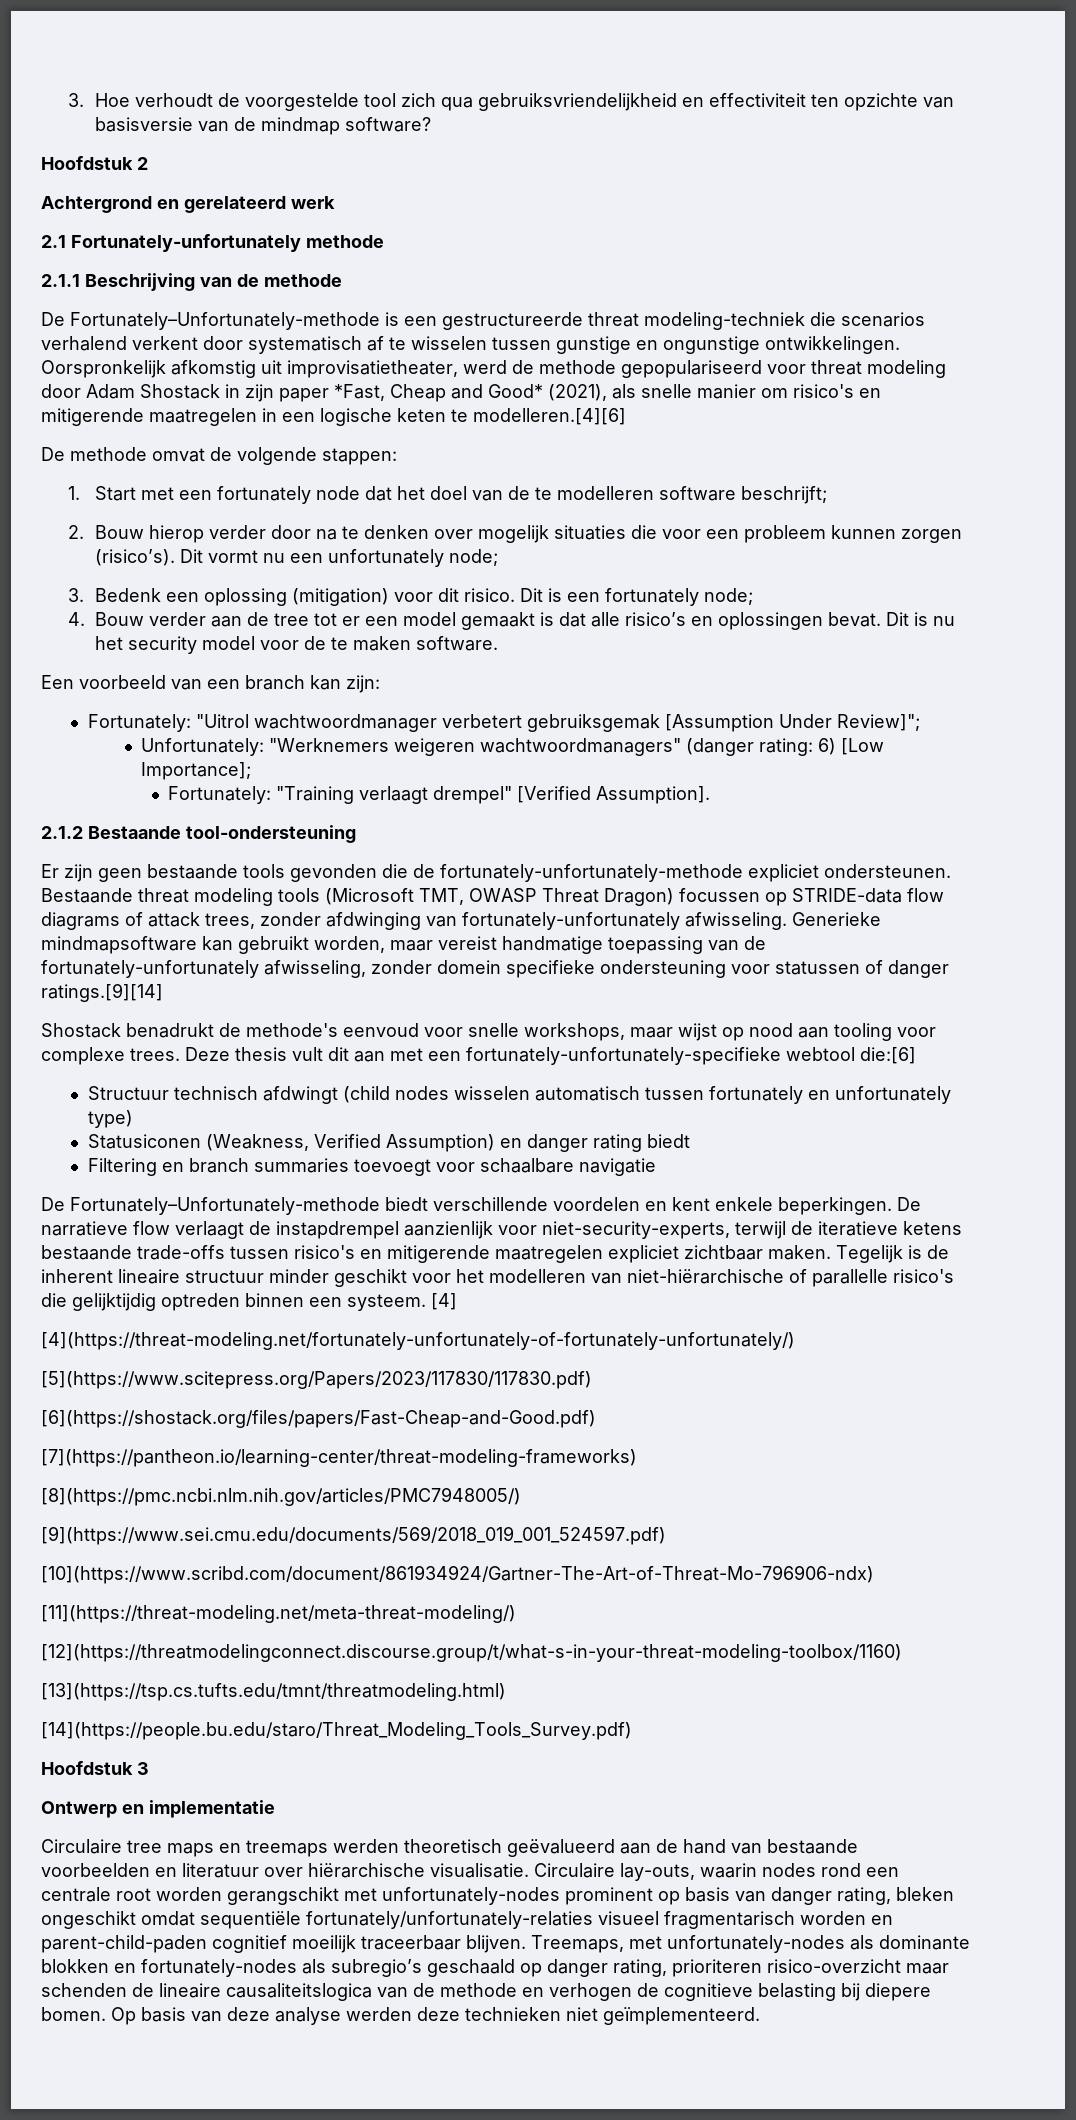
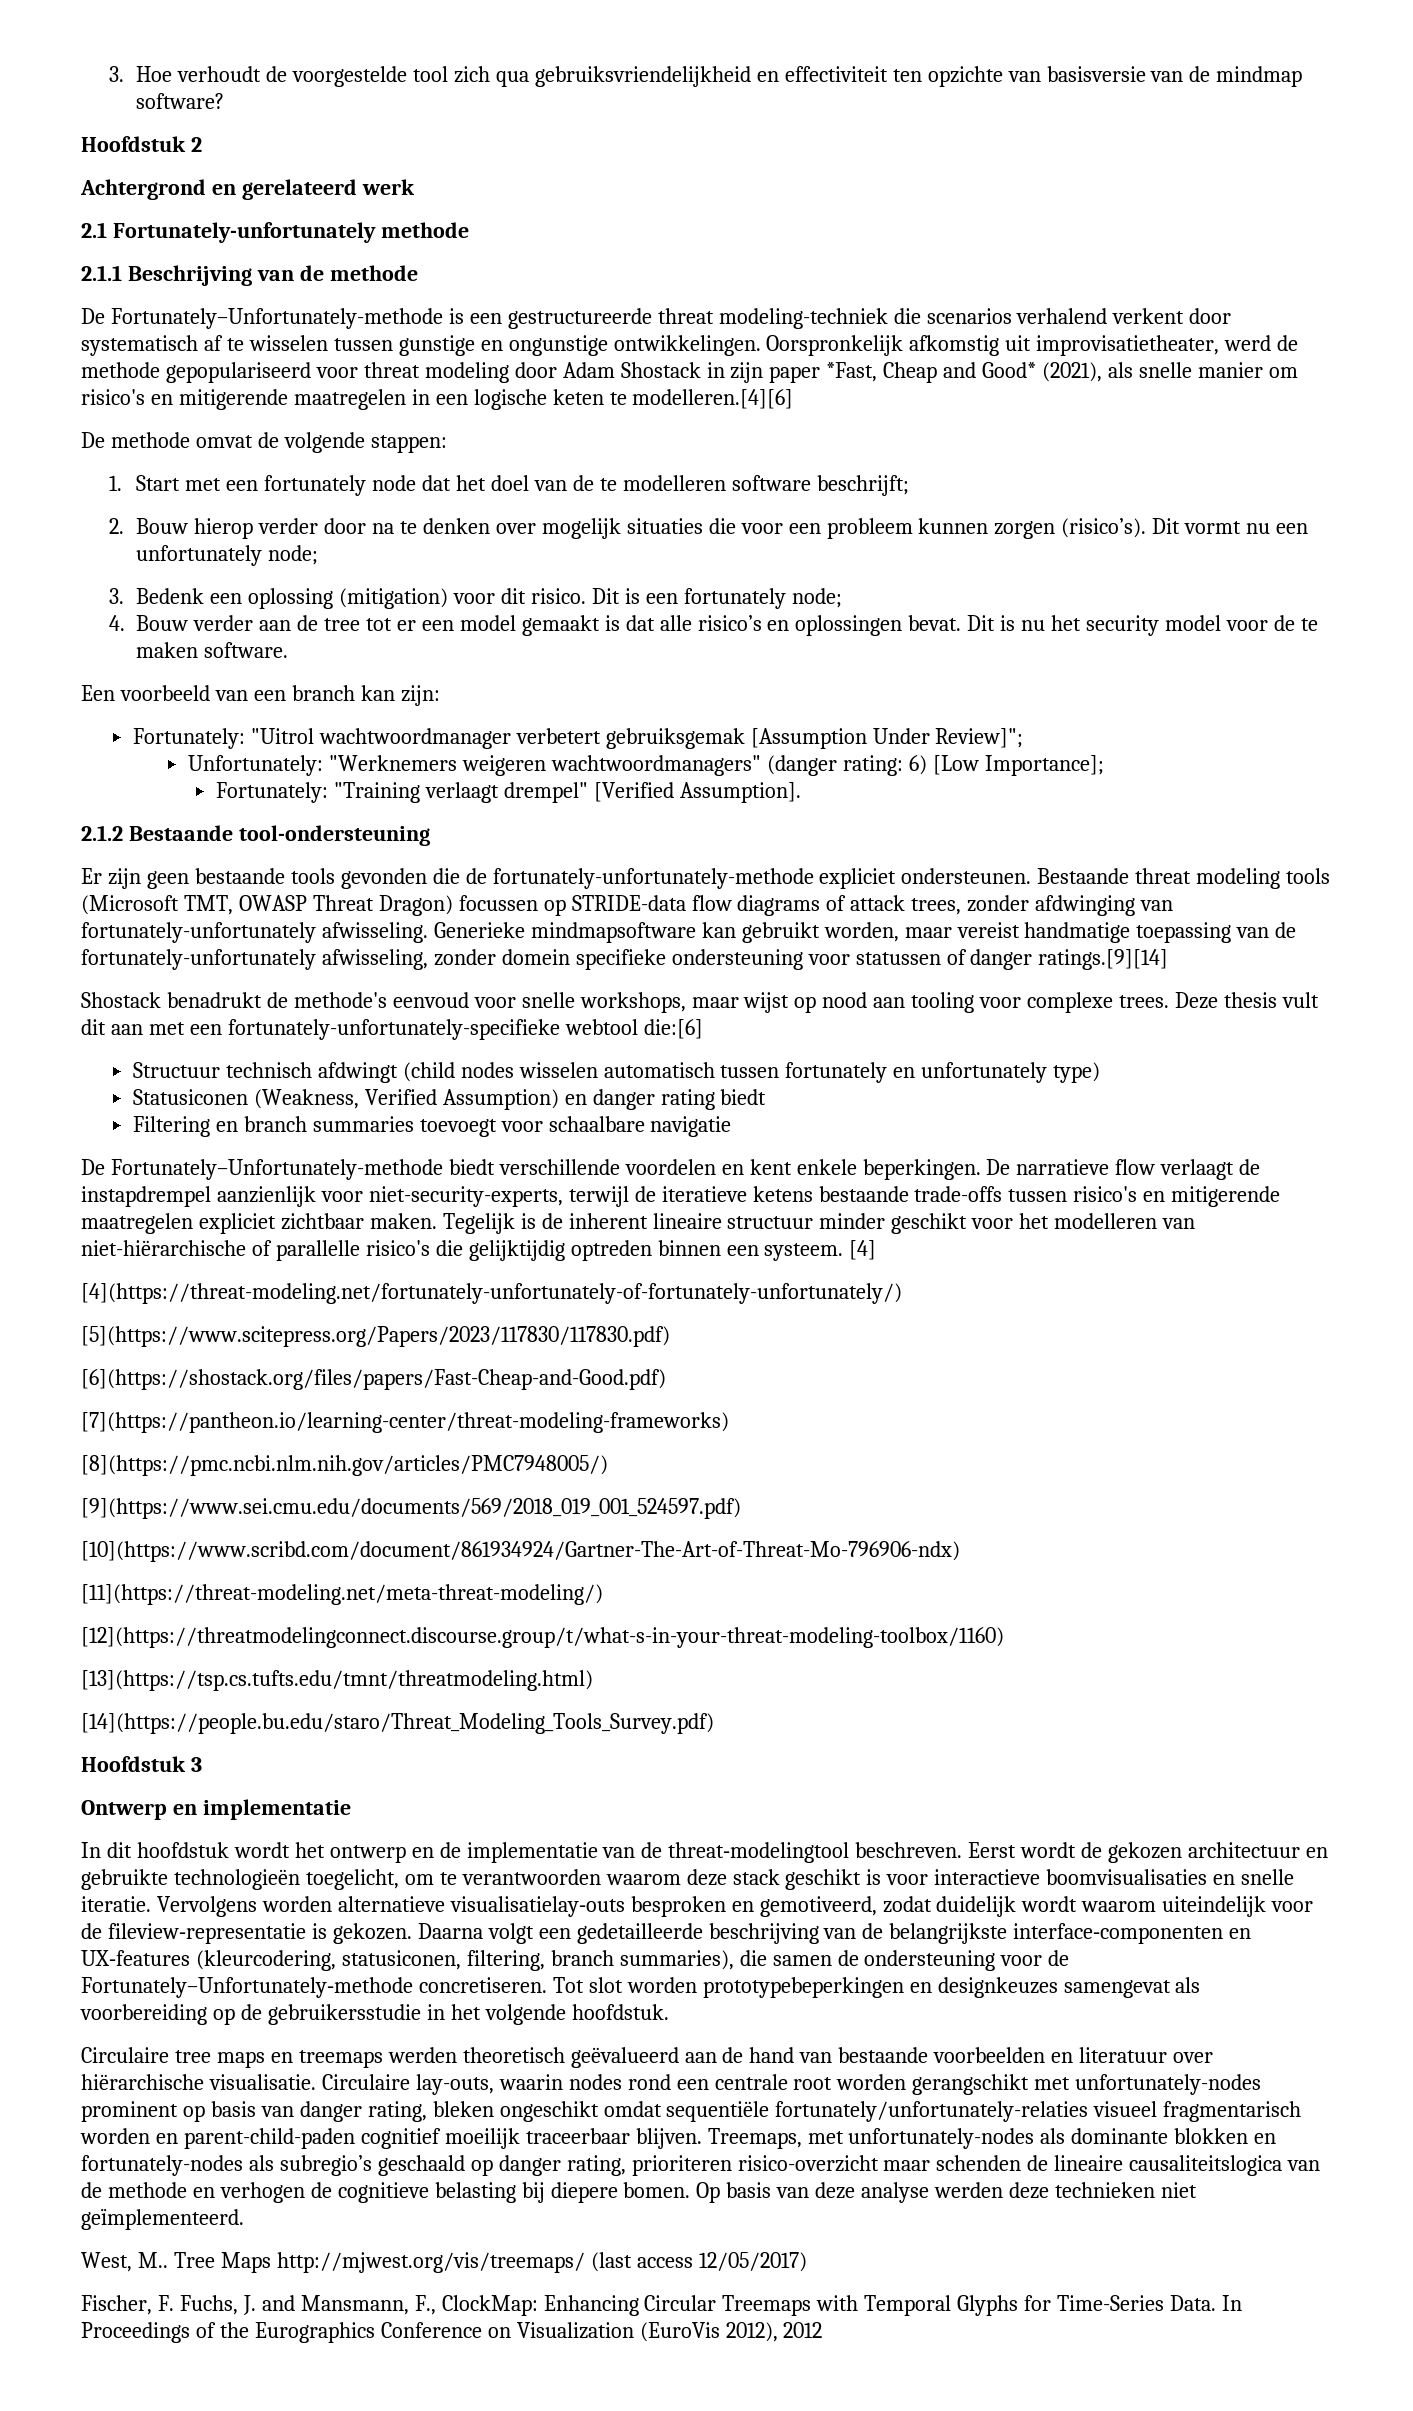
(275, 1809) none -> [81,1842,1328,1863] [81,1869,1295,1890] [81,1896,1314,1917] [81,1923,1252,1944] [81,1950,1070,1971] [81,1977,1201,1998] [80,2004,669,2025] // In dit hoofdstuk wordt het ontwerp en de implementatie van de threat‑modelingtool beschreven. Eerst wordt de gekozen architectuur en gebruikte technologieën toegelicht, om te verantwoorden waarom deze stack geschikt is voor interactieve boomvisualisaties en snelle iteratie. Vervolgens worden alternatieve visualisatielay‑outs besproken en gemotiveerd, zodat duidelijk wordt waarom uiteindelijk voor de fileview‑representatie is gekozen. Daarna volgt een gedetailleerde beschrijving van de belangrijkste interface‑componenten en UX‑features (kleurcodering, statusiconen, filtering, branch summaries), die samen de ondersteuning voor de Fortunately–Unfortunately‑methode concretiseren. Tot slot worden prototypebeperkingen en designkeuzes samengevat als voorbereiding op de gebruikersstudie in het volgende hoofdstuk.
(760, 2016) none -> [81,2252,807,2273] [81,2295,1242,2316] [81,2322,823,2343] // West, M.. Tree Maps http://mjwest.org/vis/treemaps/ (last access 12/05/2017) // Fischer, F. Fuchs, J. and Mansmann, F., ClockMap: Enhancing Circular Treemaps with Temporal Glyphs for Time-Series Data. In Proceedings of the Eurographics Conference on Visualization (EuroVis 2012), 2012

